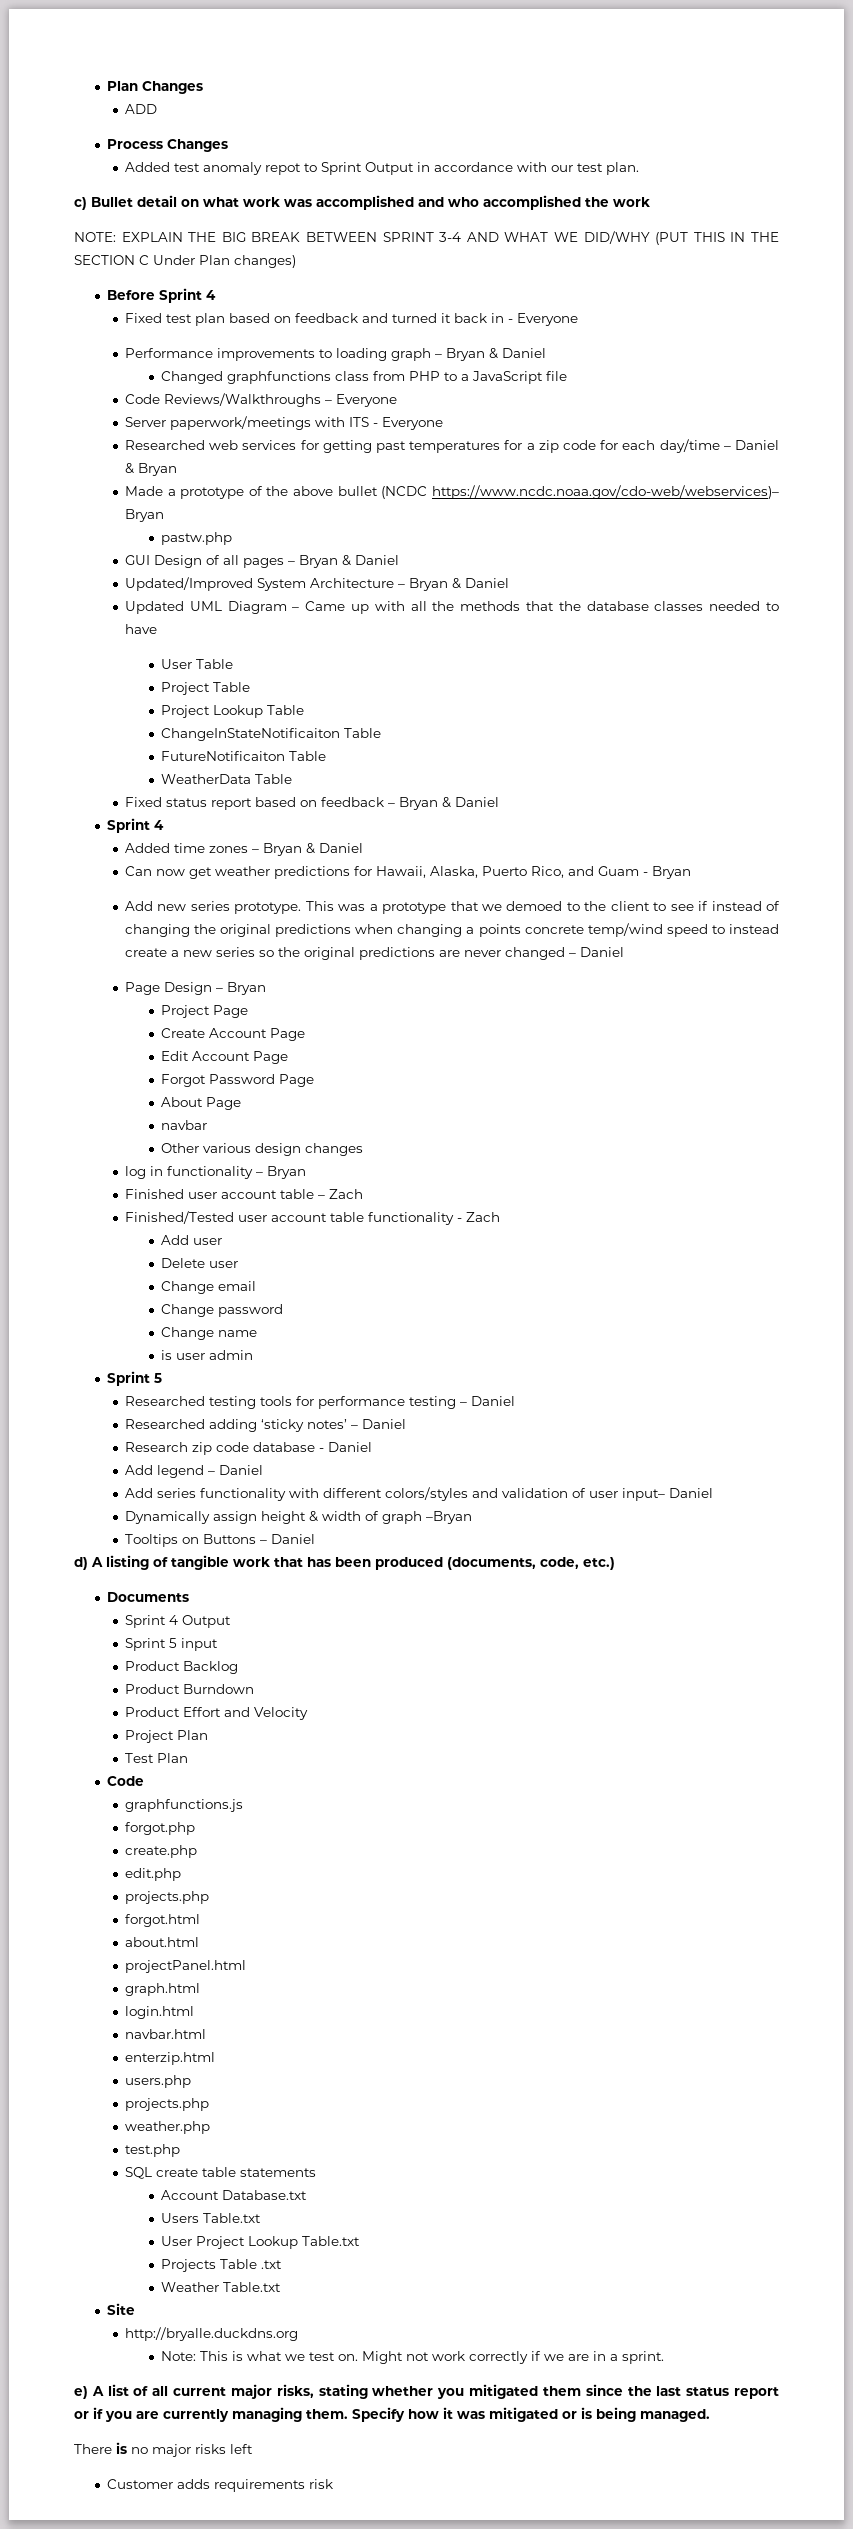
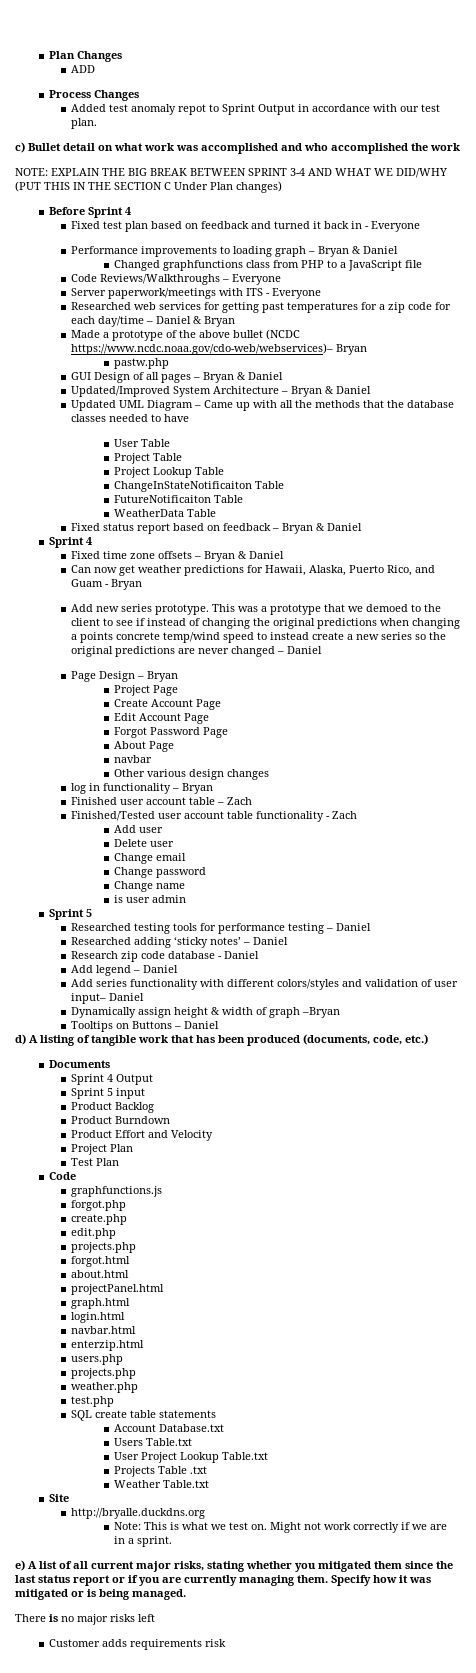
[124,843,248,853] Added time zones -> [70,551,192,559] Fixed time zone offsets

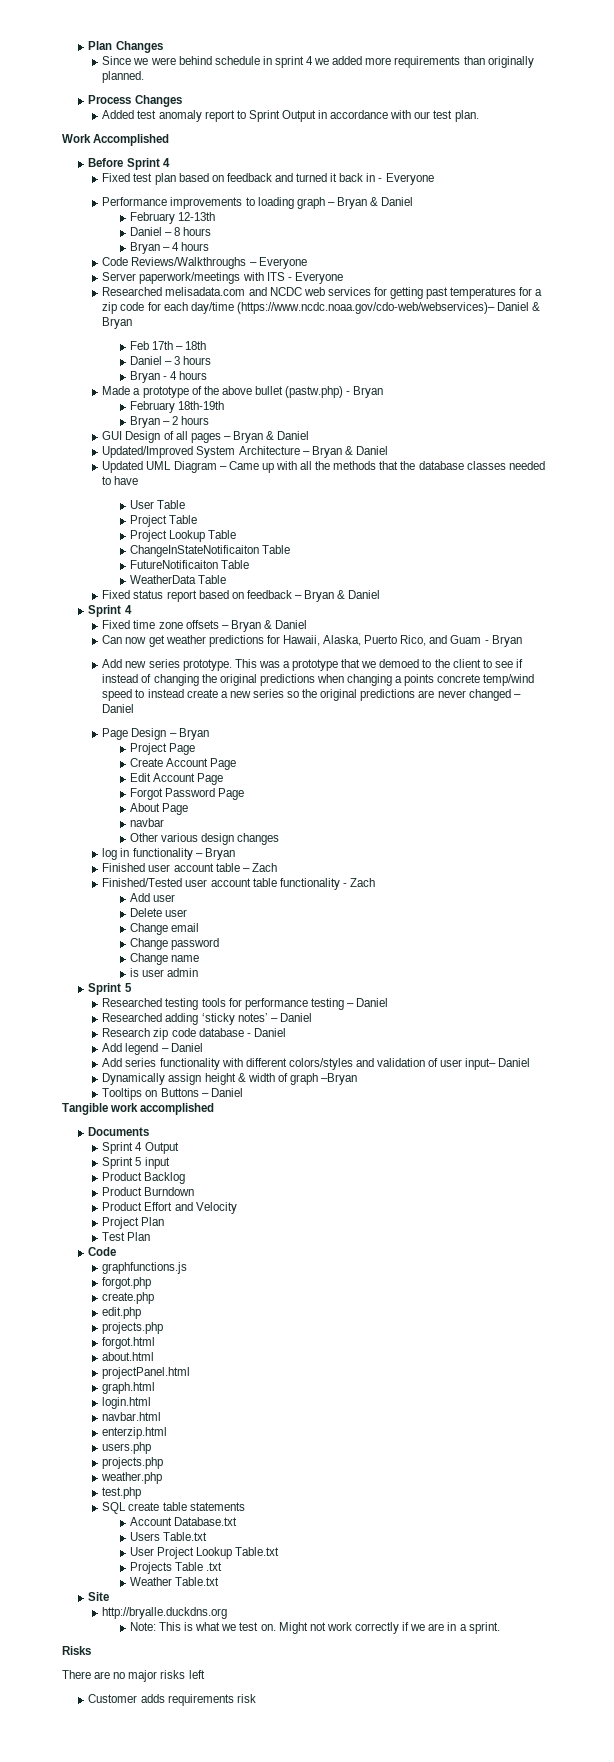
[70,65,95,73] ADD -> [102,56,534,68] [102,71,145,83] Since we were behind schedule in sprint 4 we added more requirements than originally planned.
[177,104,206,115] repot -> [204,110,235,122] report
[15,142,460,154] [15,168,447,178] [15,181,282,193] c) Bullet detail on what work was accomplished and who accomplished the work // NOTE: EXPLAIN THE BIG BREAK BETWEEN SPRINT 3-4 AND WHAT WE DID/WHY (PUT THIS IN THE SECTION C Under Plan changes) -> [62,134,170,146] Work Accomplished
[114,260,423,271] Changed graphfunctions class from PHP to a JavaScript file -> [129,212,216,224] [129,227,212,236] [129,242,210,254] February 12-13th // Daniel – 8 hours // Bryan – 4 hours
(131, 306) none -> [165,287,302,296] melisadata.com and NCDC
[145,321,153,324] – -> [236,302,495,314] (https://www.ncdc.noaa.gov/cdo-web/webservices)–
(235, 321) none -> [129,341,207,350] [129,356,212,365] [129,371,208,383] // Feb 17th – 18th // Daniel – 3 hours // Bryan - 4 hours
[265,329,300,340] [70,343,367,355] [114,358,170,369] (NCDC https://www.ncdc.noaa.gov/cdo-web/webservices)– Bryan // pastw.php -> [285,386,384,398] [129,401,225,413] [129,416,210,428] (pastw.php) - Bryan // February 18th-19th // Bryan – 2 hours
[15,1034,428,1046] d) A listing of tangible work that has been produced (documents, code, etc.) -> [62,1103,215,1115] Tangible work accomplished
[15,1560,453,1572] [15,1575,431,1586] [15,1589,186,1600] e) A list of all current major risks, stating whether you mitigated them since the last status report or if you are currently managing them. Specify how it was mitigated or is being managed. -> [62,1646,91,1655] Risks
[49,1614,58,1622] is -> [94,1671,111,1679] are

